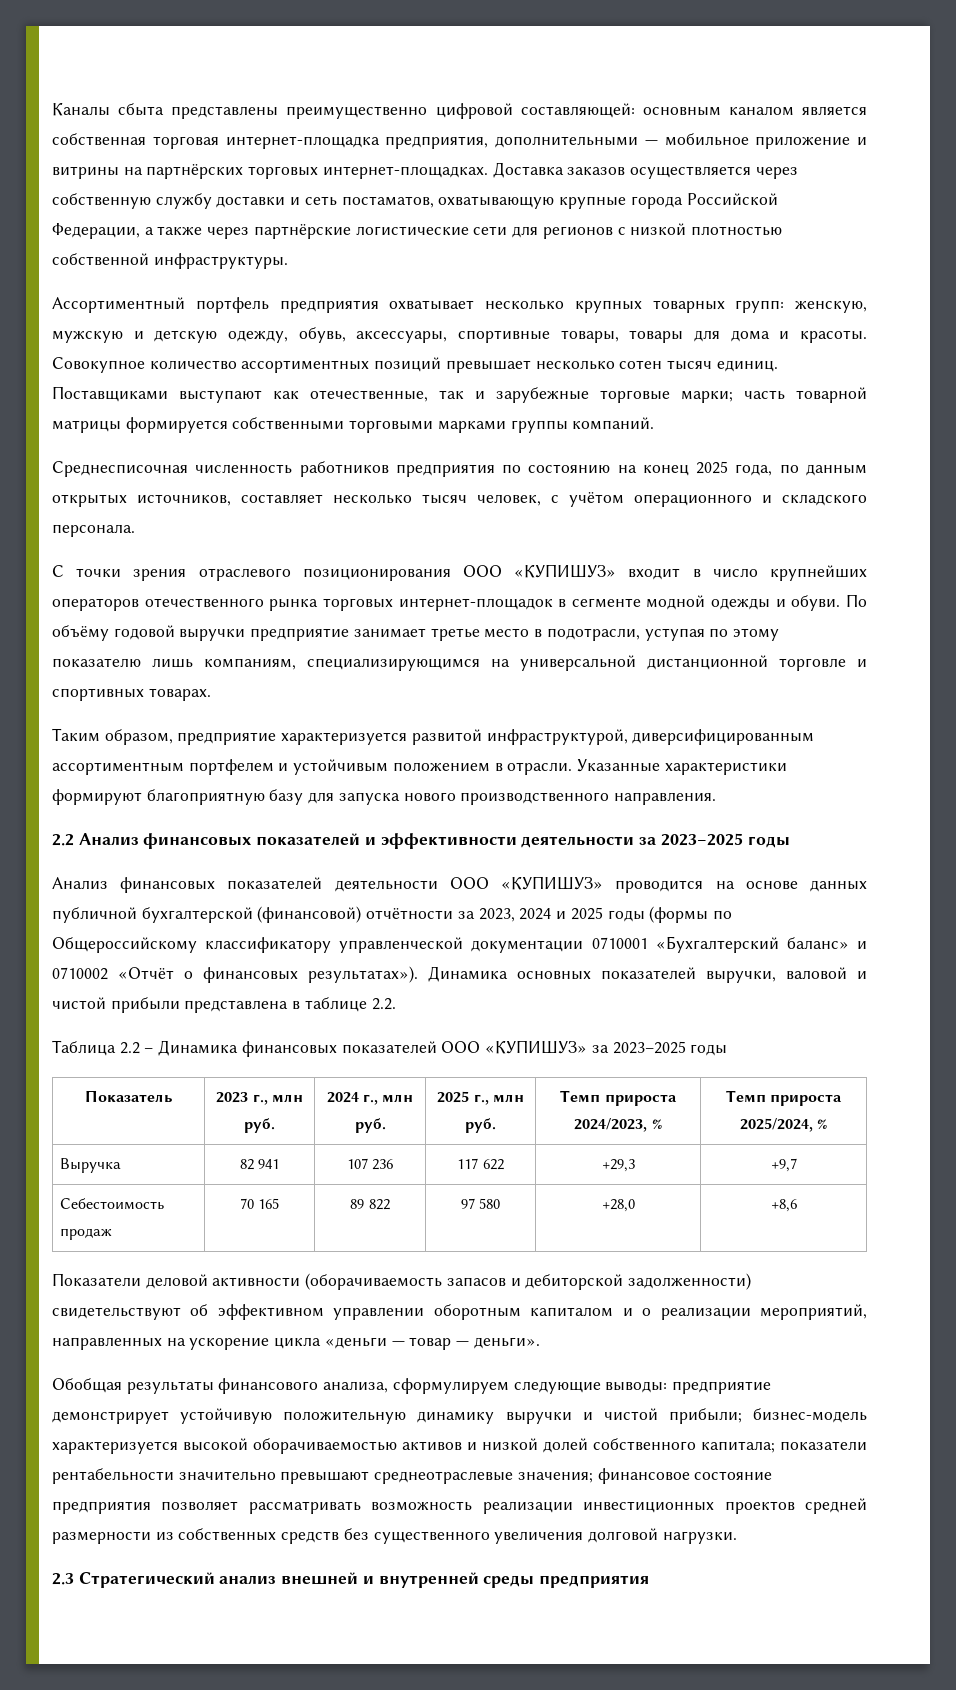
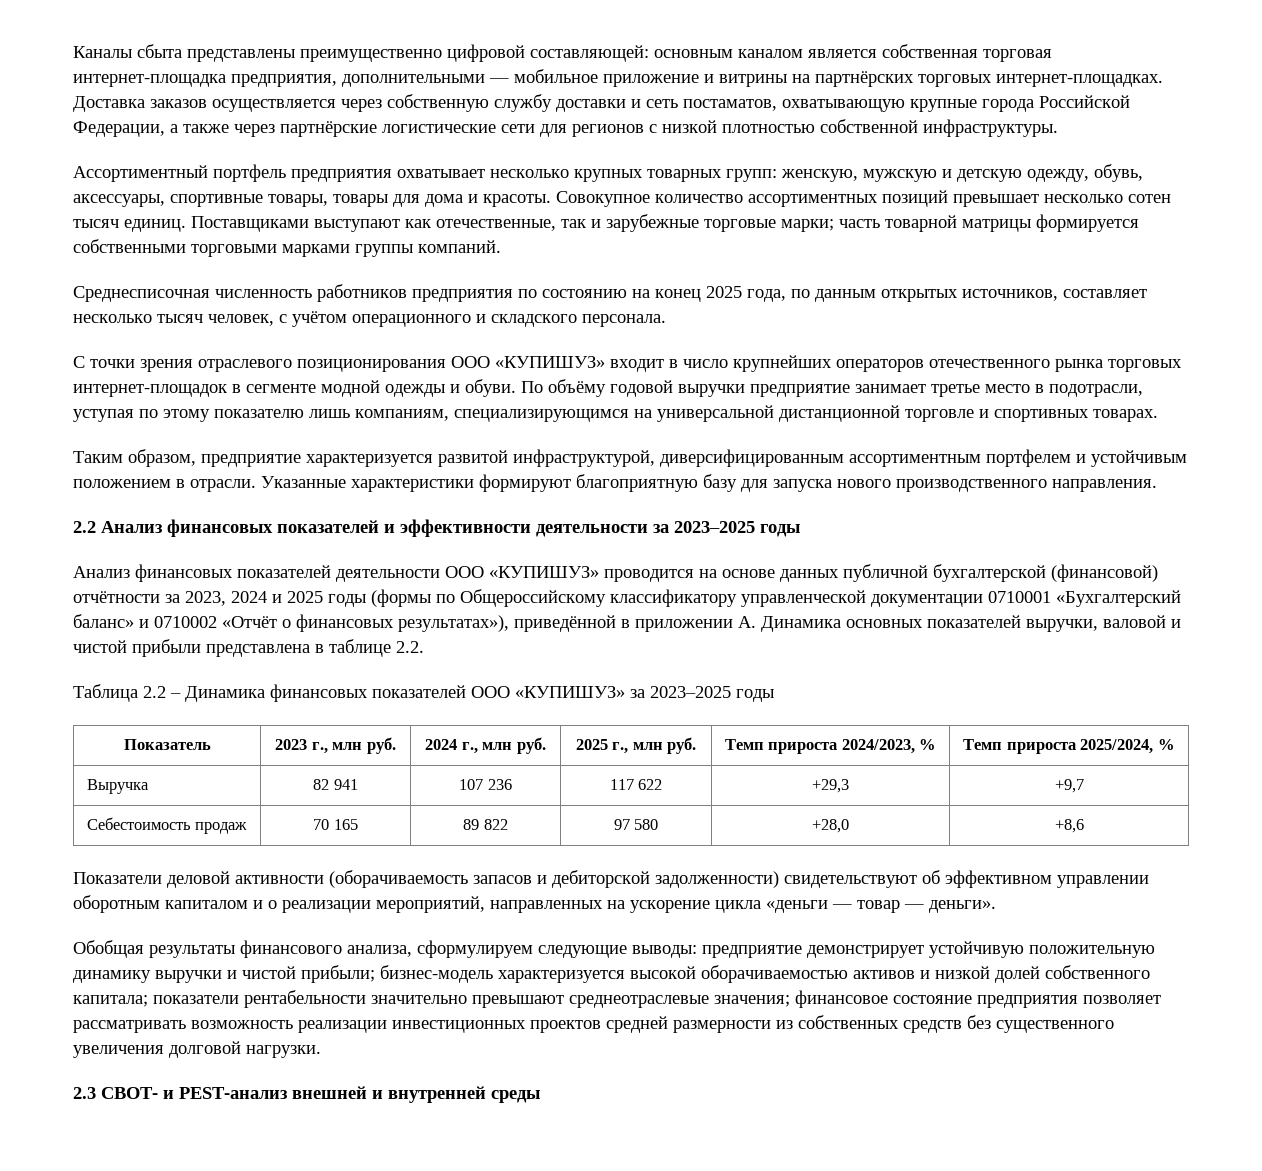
[308,966,418,983] результатах»). -> [398,615,756,632] результатах»), приведённой в приложении А.
[78,1572,277,1588] Стратегический анализ -> [101,1087,287,1099] СВОТ- и PEST-анализ
[539,1575,650,1588] предприятия -> (540, 1096) none

